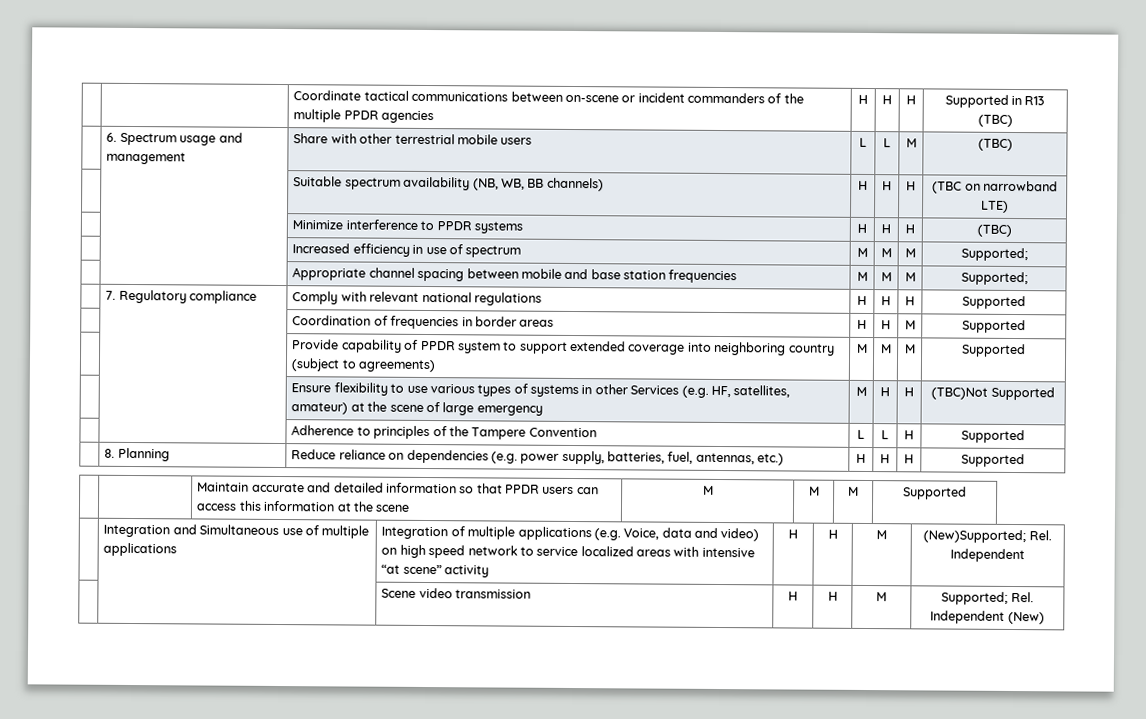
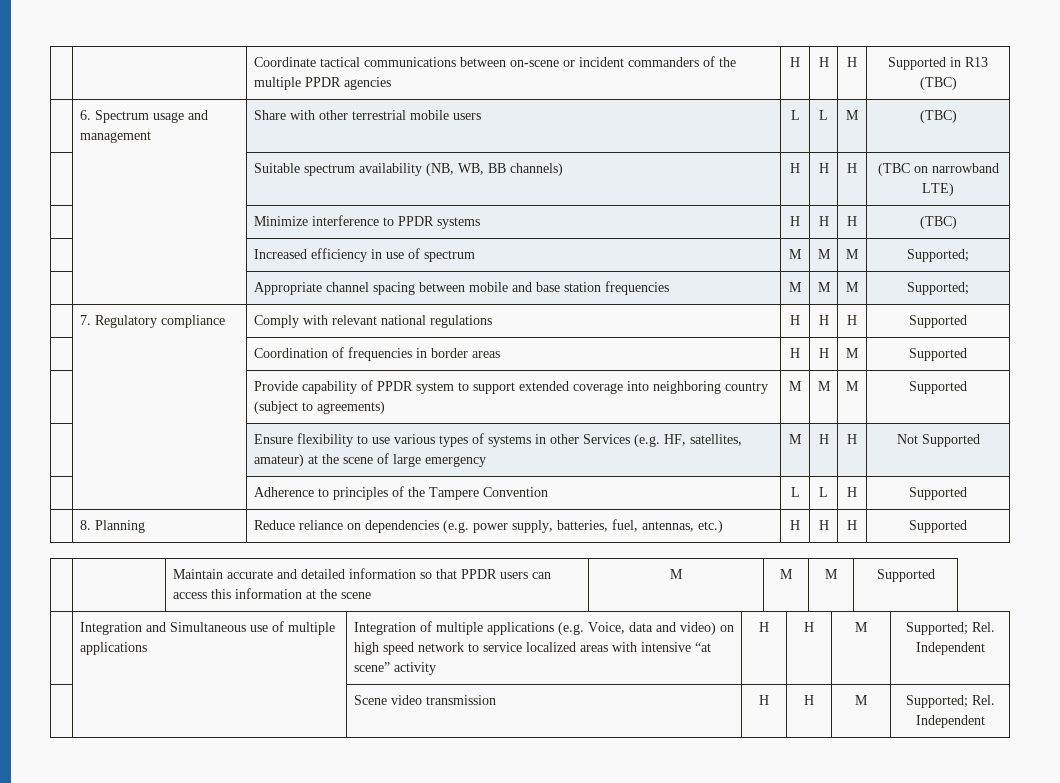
[931,387,989,400] (TBC)Not -> [896,434,918,444] Not
[923,529,1027,544] (New)Supported; -> [905,622,968,635] Supported;
[1007,611,1045,625] (New) -> (985, 721) none

